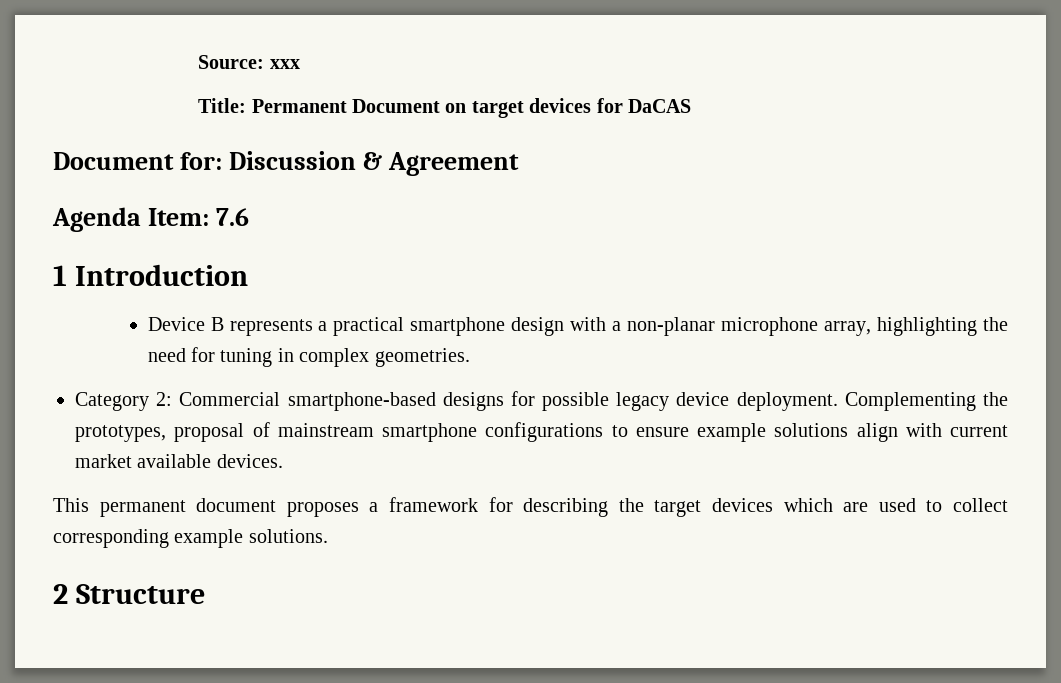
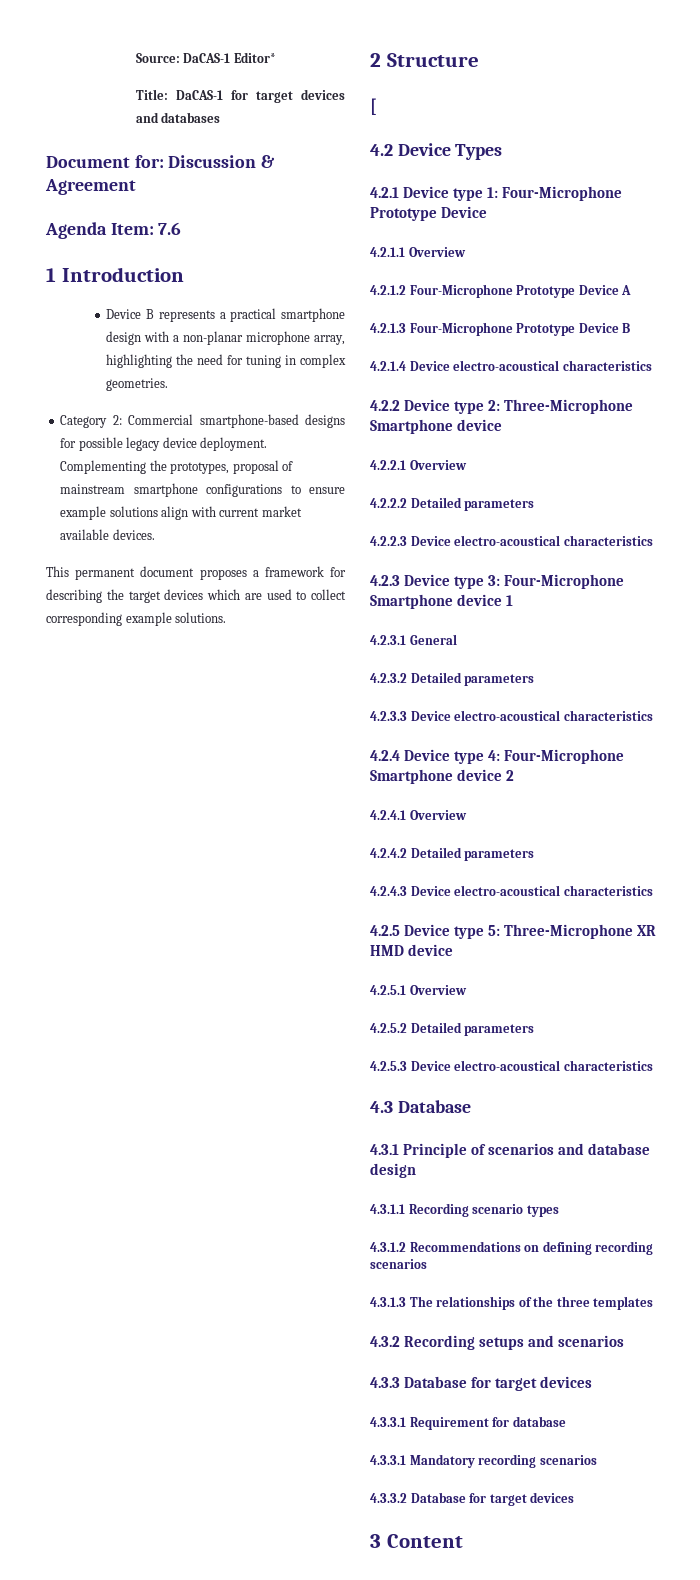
[269,59,300,69] xxx -> [183,52,276,63] DaCAS-1 Editor*
[251,98,692,118] Permanent Document on target devices for DaCAS -> [175,89,346,103] [135,112,221,123] DaCAS-1 for target devices and databases
(206, 594) none -> [370,98,377,115] [370,143,503,160] [370,186,623,201] [370,206,488,221] [370,247,466,257] [370,284,632,298] [370,322,631,336] [370,360,652,371] [370,399,634,414] [370,419,503,434] [370,460,467,470] [370,497,535,511] [370,535,653,546] [370,574,625,589] [370,594,514,609] [370,634,457,645] [370,672,535,686] [370,710,653,721] [370,749,625,764] [370,769,515,784] [370,810,467,820] [370,847,535,861] [370,885,653,896] [370,924,657,939] [370,944,454,956] [370,985,467,995] [370,1022,535,1036] [370,1060,653,1071] [370,1100,471,1113] [370,1143,651,1158] [370,1163,416,1178] [370,1203,559,1217] [370,1241,654,1255] [370,1259,427,1269] [370,1296,654,1310] [370,1335,625,1350] [370,1376,593,1391] [370,1416,566,1430] [370,1454,597,1468] [370,1492,575,1506] [370,1534,463,1548] // [ // 4.2 Device Types // 4.2.1 Device type 1: Four-Microphone Prototype Device // 4.2.1.1 Overview // 4.2.1.2 Four-Microphone Prototype Device A // 4.2.1.3 Four-Microphone Prototype Device B // 4.2.1.4 Device electro-acoustical characteristics // 4.2.2 Device type 2: Three-Microphone Smartphone device // 4.2.2.1 Overview // 4.2.2.2 Detailed parameters // 4.2.2.3 Device electro-acoustical characteristics // 4.2.3 Device type 3: Four-Microphone Smartphone device 1 // 4.2.3.1 General // 4.2.3.2 Detailed parameters // 4.2.3.3 Device electro-acoustical characteristics // 4.2.4 Device type 4: Four-Microphone Smartphone device 2 // 4.2.4.1 Overview // 4.2.4.2 Detailed parameters // 4.2.4.3 Device electro-acoustical characteristics // 4.2.5 Device type 5: Three-Microphone XR HMD device // 4.2.5.1 Overview // 4.2.5.2 Detailed parameters // 4.2.5.3 Device electro-acoustical characteristics // 4.3 Database // 4.3.1 Principle of scenarios and database design // 4.3.1.1 Recording scenario types // 4.3.1.2 Recommendations on defining recording scenarios // 4.3.1.3 The relationships of the three templates // 4.3.2 Recording setups and scenarios // 4.3.3 Database for target devices // 4.3.3.1 Requirement for database // 4.3.3.1 Mandatory recording scenarios // 4.3.3.2 Database for target devices // 3 Content

